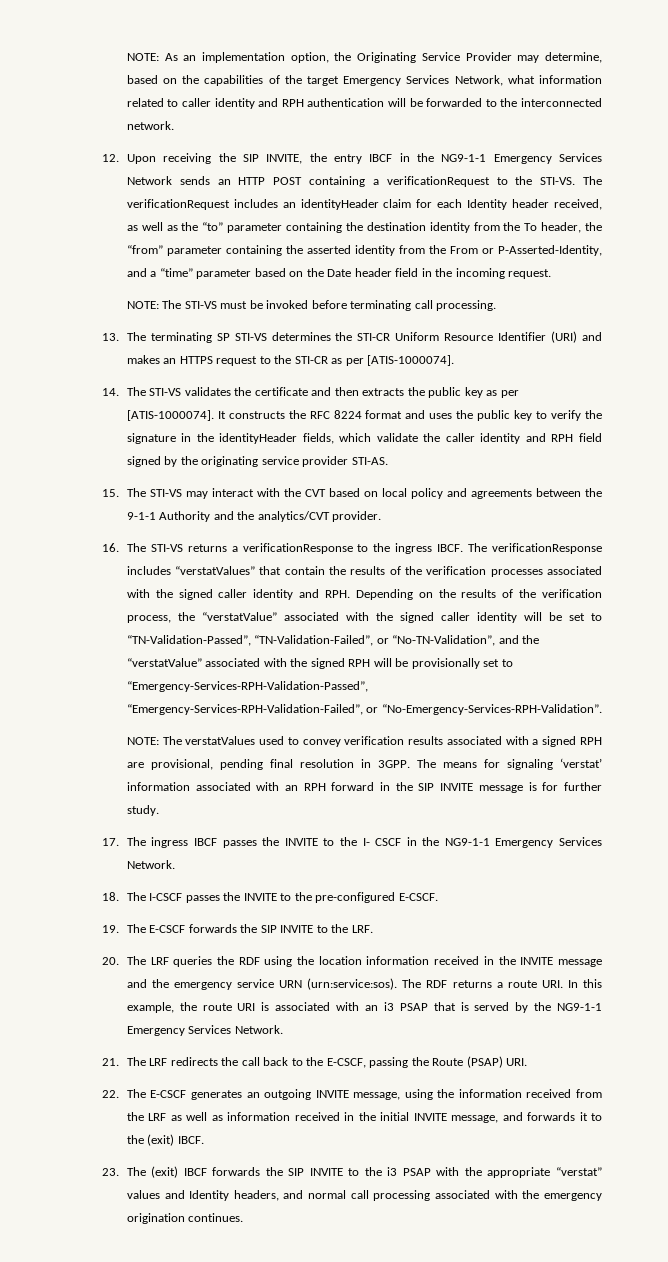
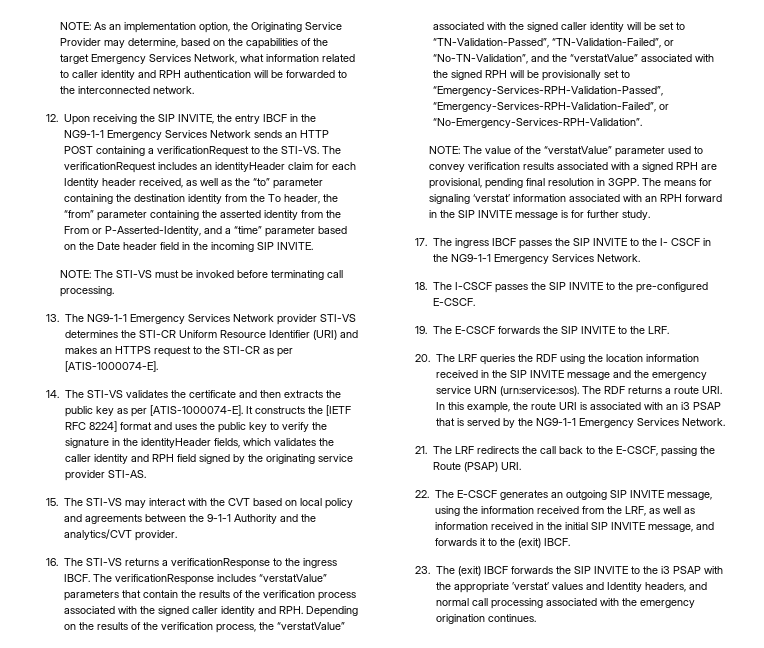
[508,269,552,279] request. -> [256,242,313,250] SIP INVITE.
[150,332,230,343] terminating SP -> [86,314,317,325] NG9-1-1 Emergency Services Network provider
[367,355,455,366] [ATIS-1000074]. -> [64,361,158,372] [ATIS-1000074-E].
[126,410,214,421] [ATIS-1000074]. -> [149,405,243,416] [ATIS-1000074-E].
[309,410,362,419] RFC 8224 -> [325,405,351,416] [64,421,117,432] [IETF RFC 8224]
[376,433,418,442] validate -> [273,438,316,446] validates
[175,566,256,575] “verstatValues” -> [258,574,327,582] [63,590,119,601] “verstatValue” parameters
[490,569,543,577] processes -> [317,592,356,601] process
[185,736,256,745] verstatValues -> [485,146,666,157] value of the “verstatValue” parameter
(280, 841) none -> [572,238,590,246] SIP
(241, 896) none -> [548,282,566,290] SIP
(516, 960) none -> [509,370,527,378] SIP
(312, 1094) none -> [609,490,627,498] SIP
[148,1113,167,1121] LRF -> [624,506,646,516] LRF,
(410, 1116) none -> [590,522,608,530] SIP
[556,1167,603,1176] “verstat” -> [511,582,549,590] ’verstat’

